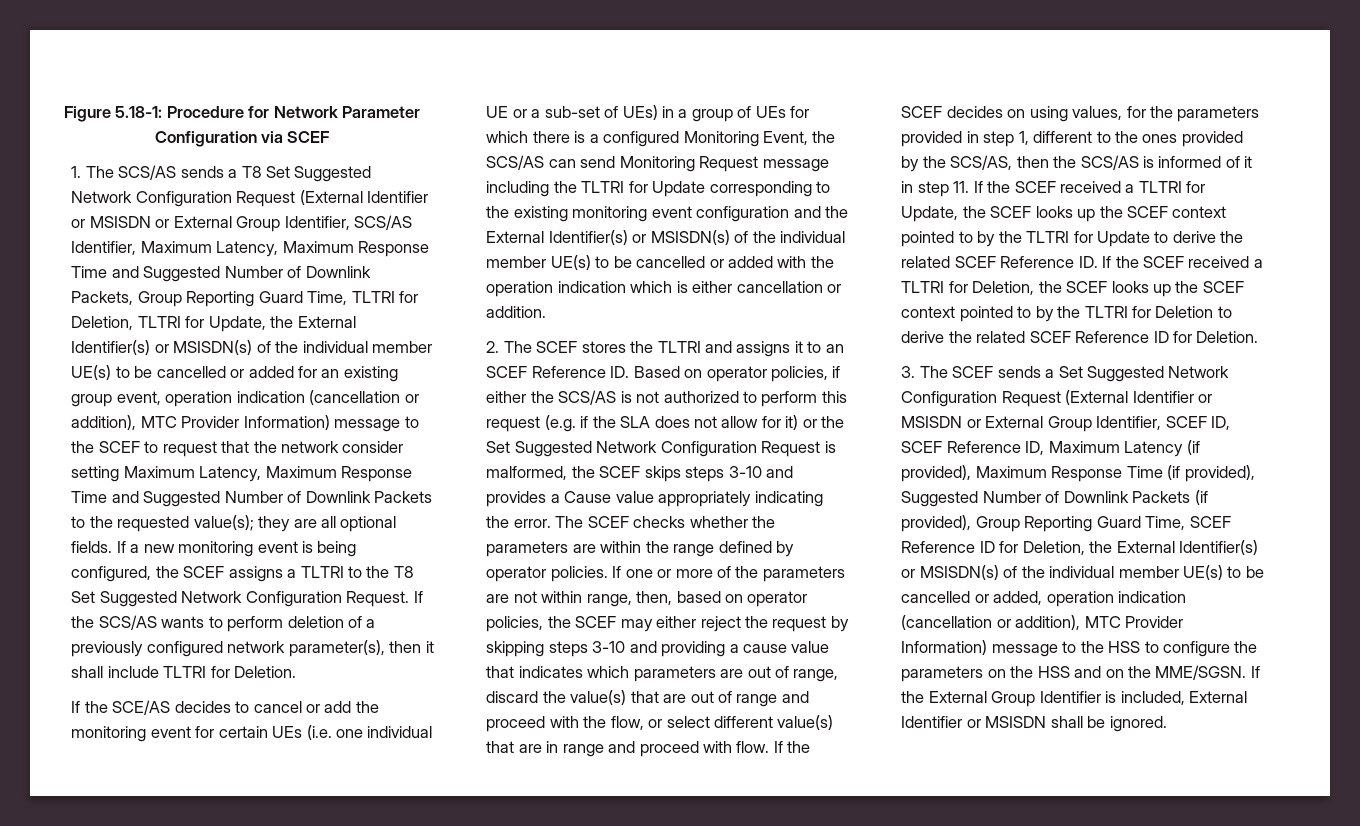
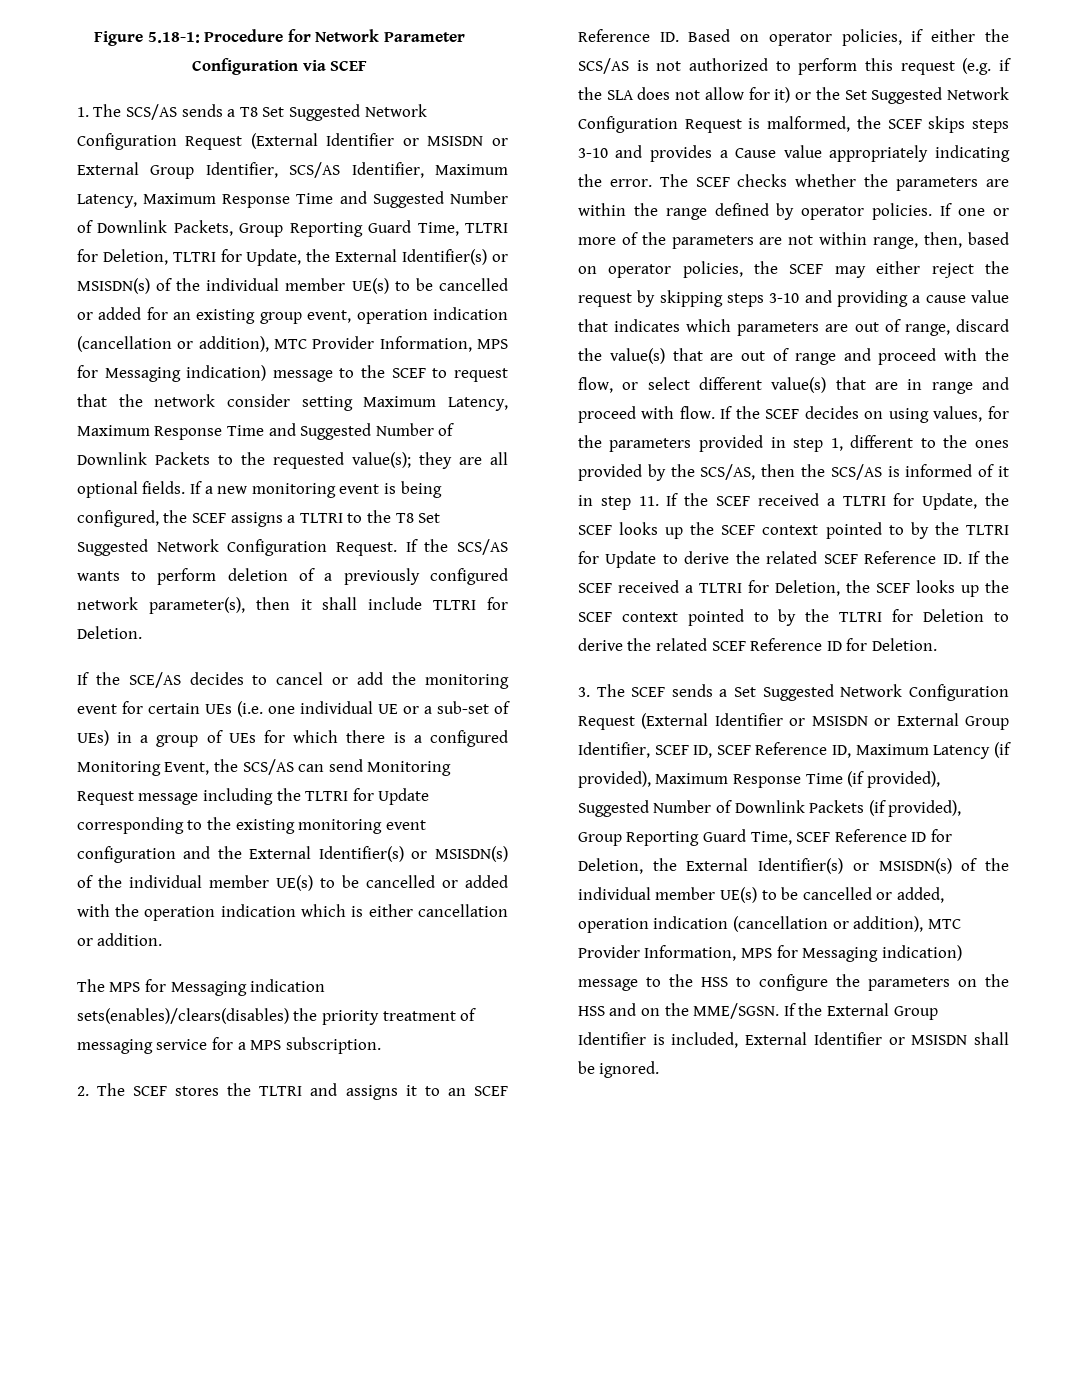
[243,415,330,430] Information) -> [379,336,508,352] [76,365,267,382] Information, MPS for Messaging indication)
(547, 312) none -> [76,979,326,996] [76,1008,477,1025] [76,1037,381,1054] // The MPS for Messaging indication sets(enables)/clears(disables) the priority treatment of messaging service for a MPS subscription.
[901,640,988,655] Information) -> [644,945,962,962] Information, MPS for Messaging indication)

